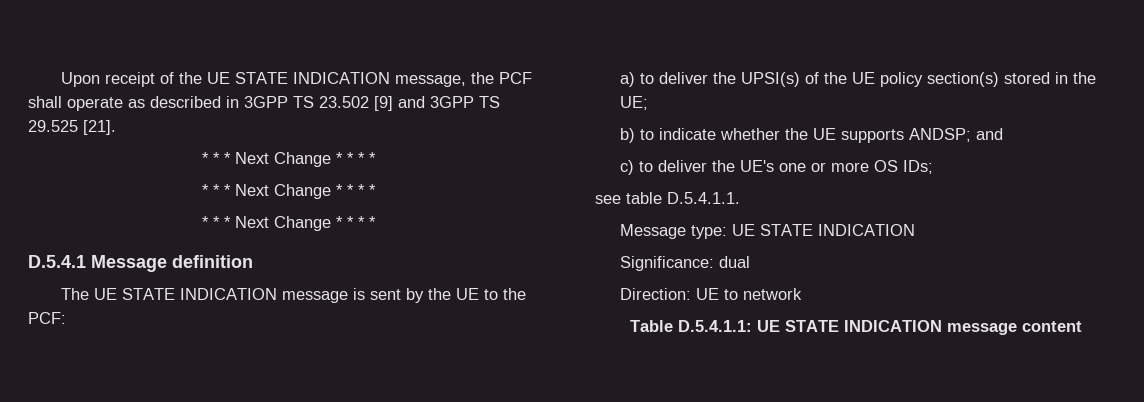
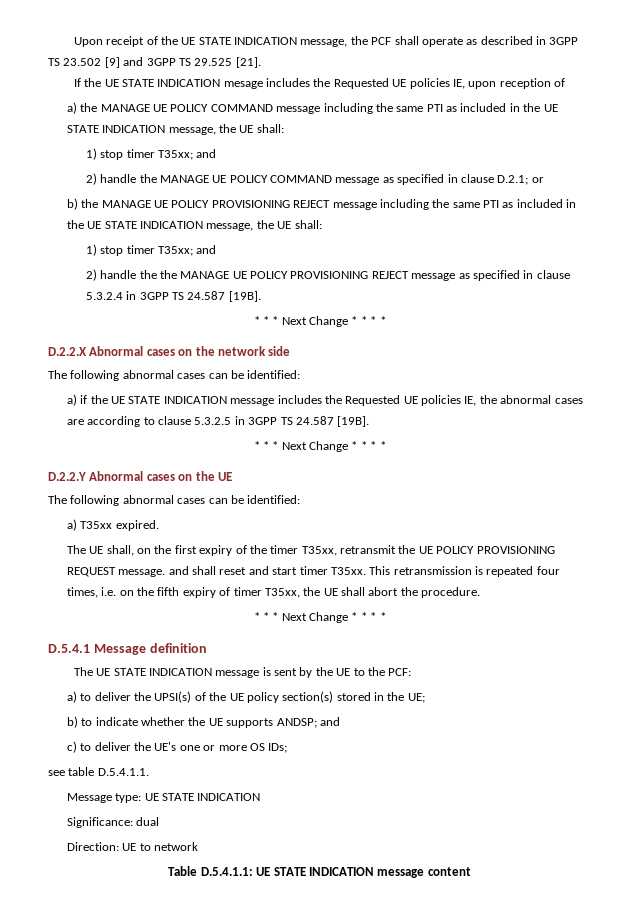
[202,152,376,167] [202,184,376,199] // * * * Next Change * * * * // * * * Next Change * * * * -> [73,78,566,89] [66,102,558,114] [66,124,284,135] [85,148,217,160] [85,173,544,185] [66,198,577,210] [66,220,322,231] [85,244,217,256] [85,269,570,281] [85,291,261,302] [253,316,386,327] [48,346,291,356] [48,370,301,381] [66,394,583,406] [66,416,370,427] [253,441,386,452] [48,471,232,481] [48,495,301,506] [66,519,159,531] [66,545,555,556] [66,566,560,577] [66,587,481,598] // If the UE STATE INDICATION mesage includes the Requested UE policies IE, upon reception of // a) the MANAGE UE POLICY COMMAND message including the same PTI as included in the UE STATE INDICATION message, the UE shall: // 1) stop timer T35xx; and // 2) handle the MANAGE UE POLICY COMMAND message as specified in clause D.2.1; or // b) the MANAGE UE POLICY PROVISIONING REJECT message including the same PTI as included in the UE STATE INDICATION message, the UE shall: // 1) stop timer T35xx; and // 2) handle the the MANAGE UE POLICY PROVISIONING REJECT message as specified in clause 5.3.2.4 in 3GPP TS 24.587 [19B]. // * * * Next Change * * * * // D.2.2.X Abnormal cases on the network side // The following abnormal cases can be identified: // a) if the UE STATE INDICATION message includes the Requested UE policies IE, the abnormal cases are according to clause 5.3.2.5 in 3GPP TS 24.587 [19B]. // * * * Next Change * * * * // D.2.2.Y Abnormal cases on the UE // The following abnormal cases can be identified: // a) T35xx expired. // The UE shall, on the first expiry of the timer T35xx, retransmit the UE POLICY PROVISIONING REQUEST message. and shall reset and start timer T35xx. This retransmission is repeated four times, i.e. on the fifth expiry of timer T35xx, the UE shall abort the procedure.

